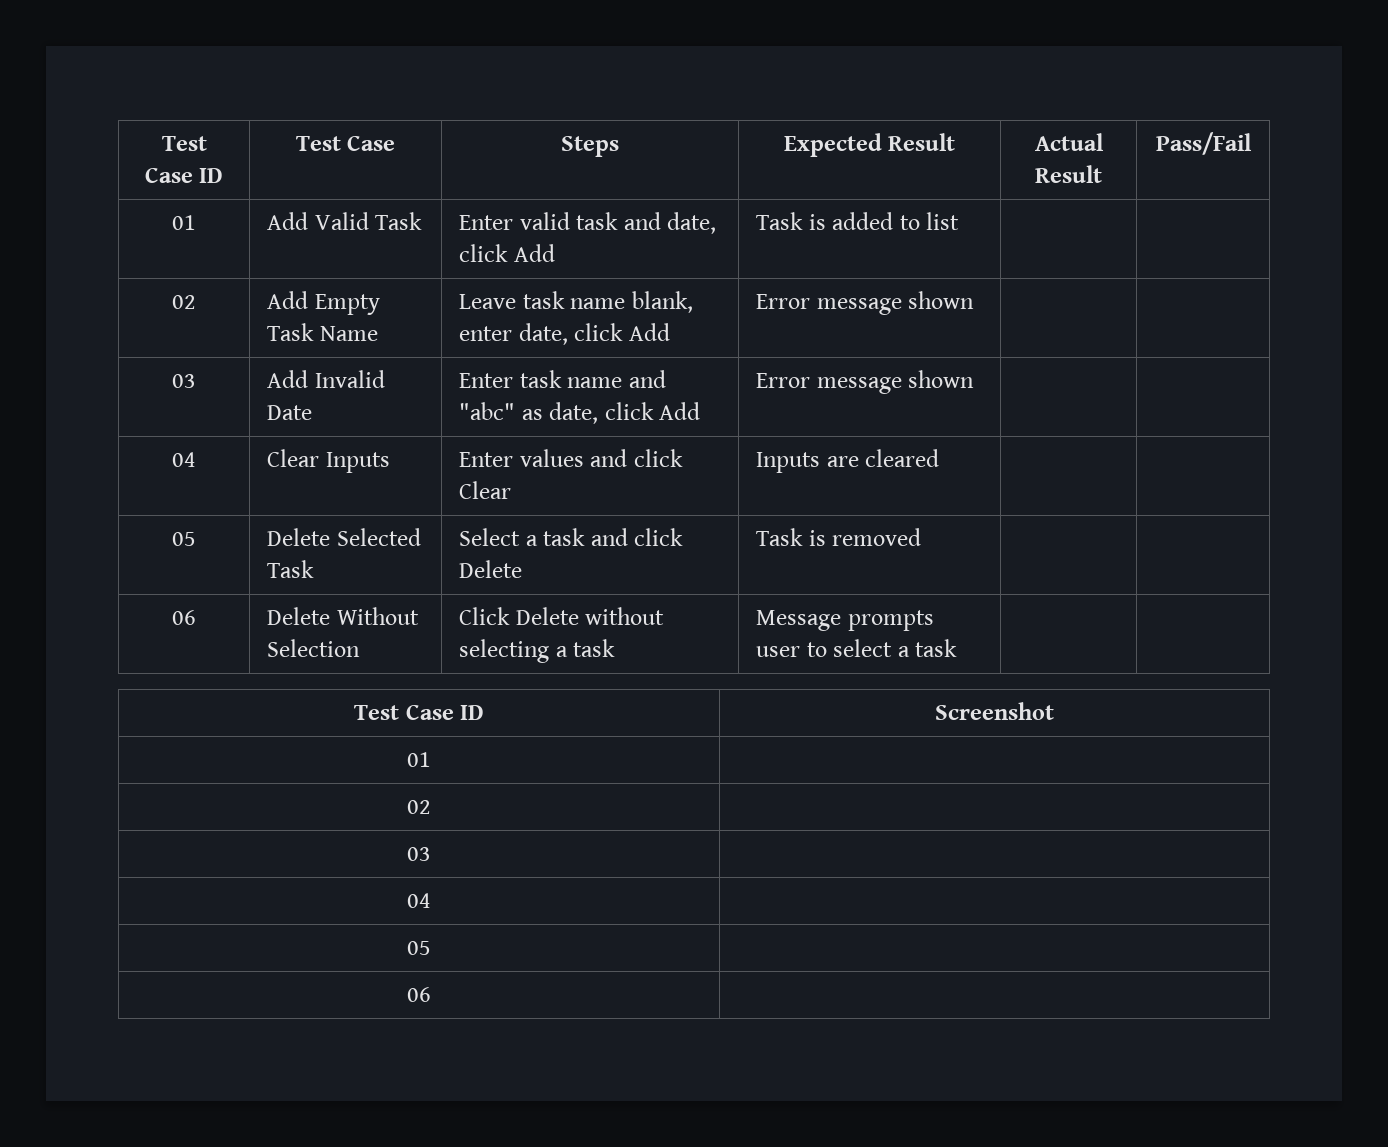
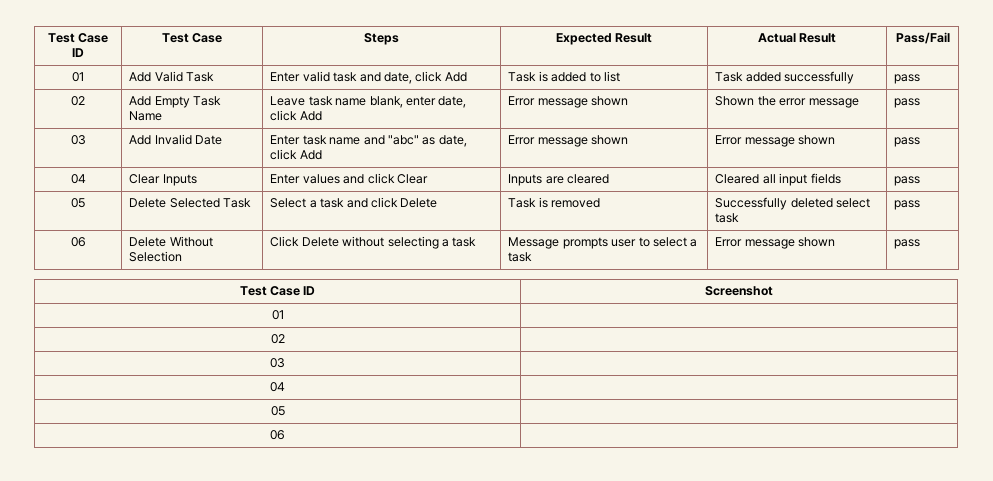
(960, 221) | -> [715,71,855,84] [894,74,921,84] Task added successfully | pass
(975, 300) | -> [715,96,859,108] [894,98,921,108] Shown the error message | pass
(975, 379) | -> [715,135,836,147] [894,137,921,147] Error message shown | pass
(940, 458) | -> [715,173,841,186] [894,176,921,186] Cleared all input fields | pass
(922, 537) | -> [715,197,871,210] [715,213,740,223] [894,200,921,210] Successfully deleted select task | pass
(958, 648) | -> [715,237,836,249] [894,239,921,249] Error message shown | pass

